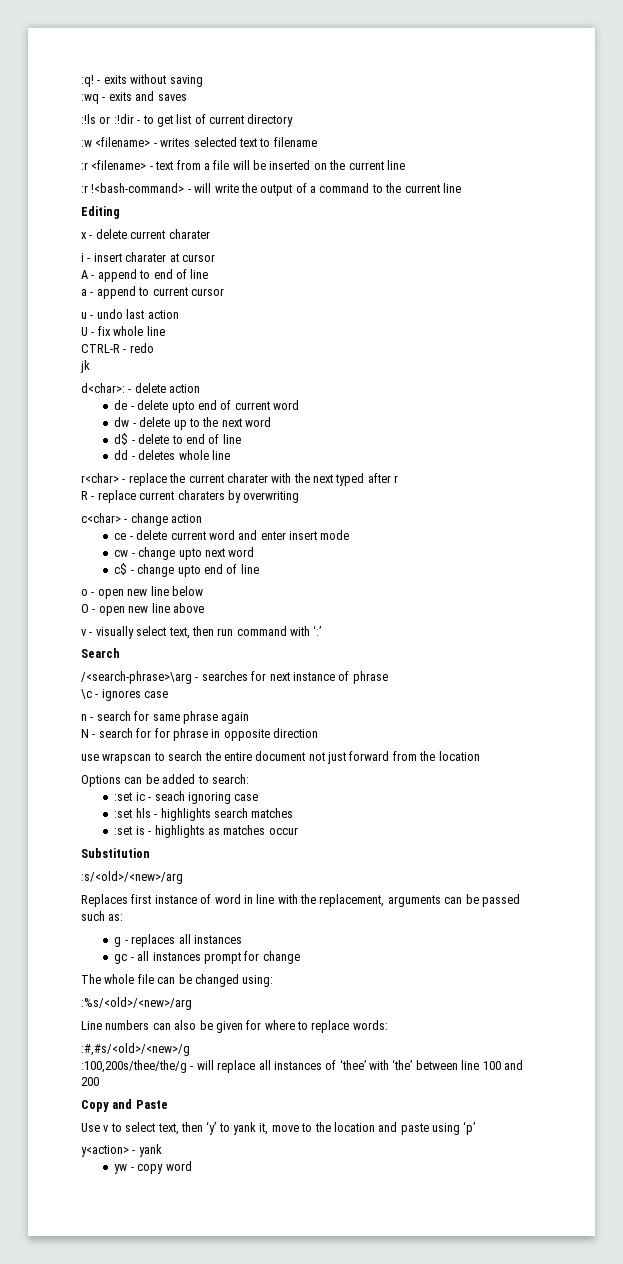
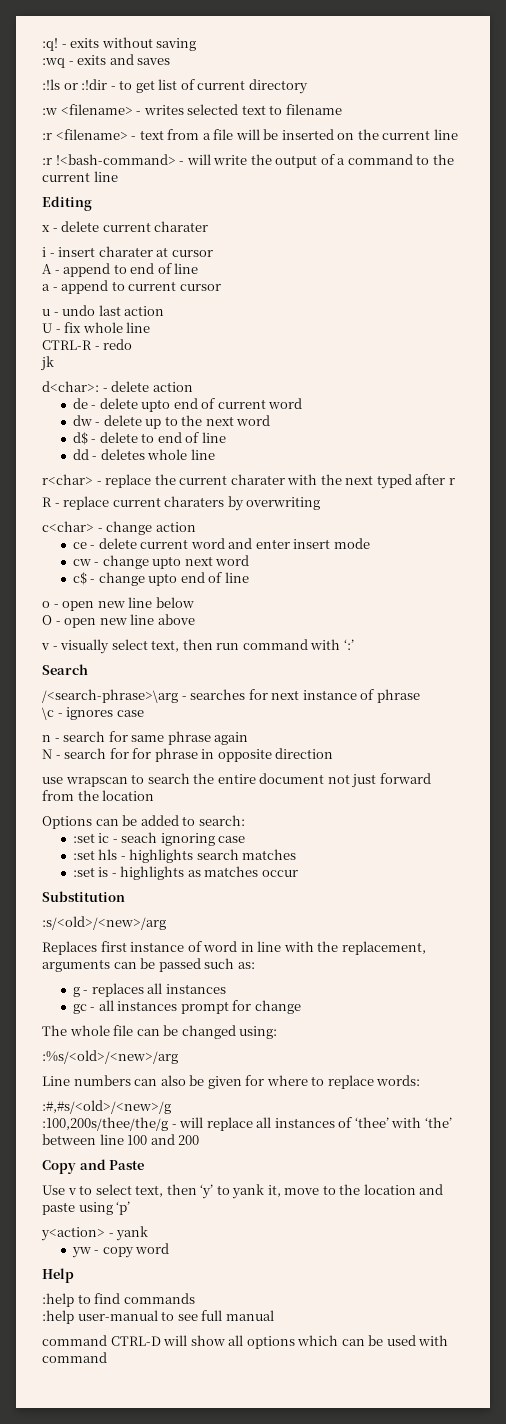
(192, 1166) none -> [42,1268,74,1283] [42,1293,195,1307] [42,1310,274,1324] [42,1335,449,1349] [42,1352,107,1363] // Help // :help to find commands // :help user-manual to see full manual // command CTRL-D will show all options which can be used with command

